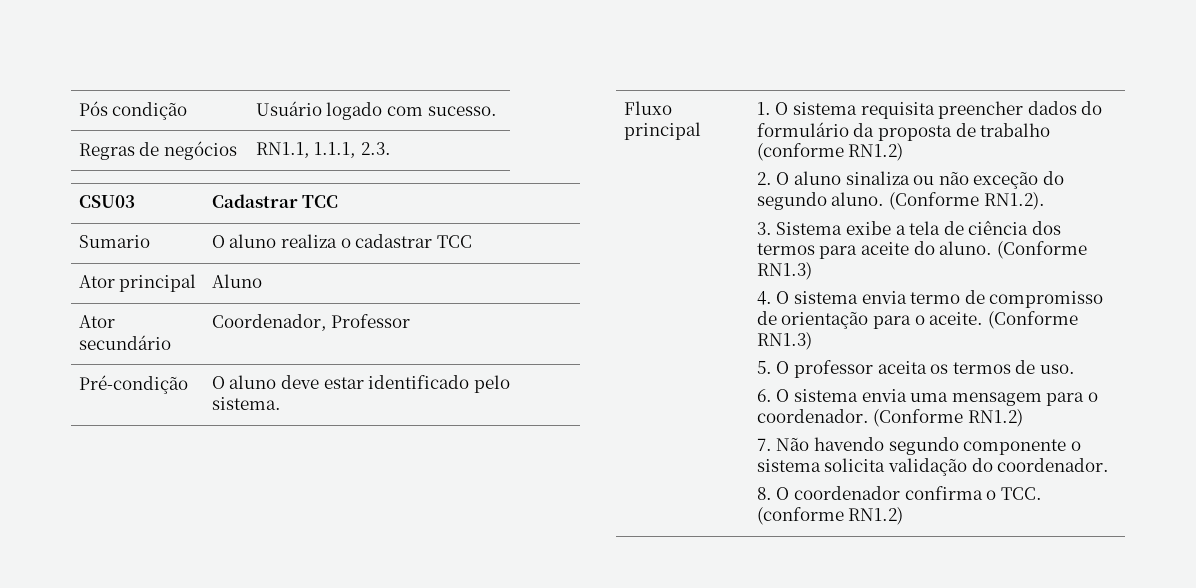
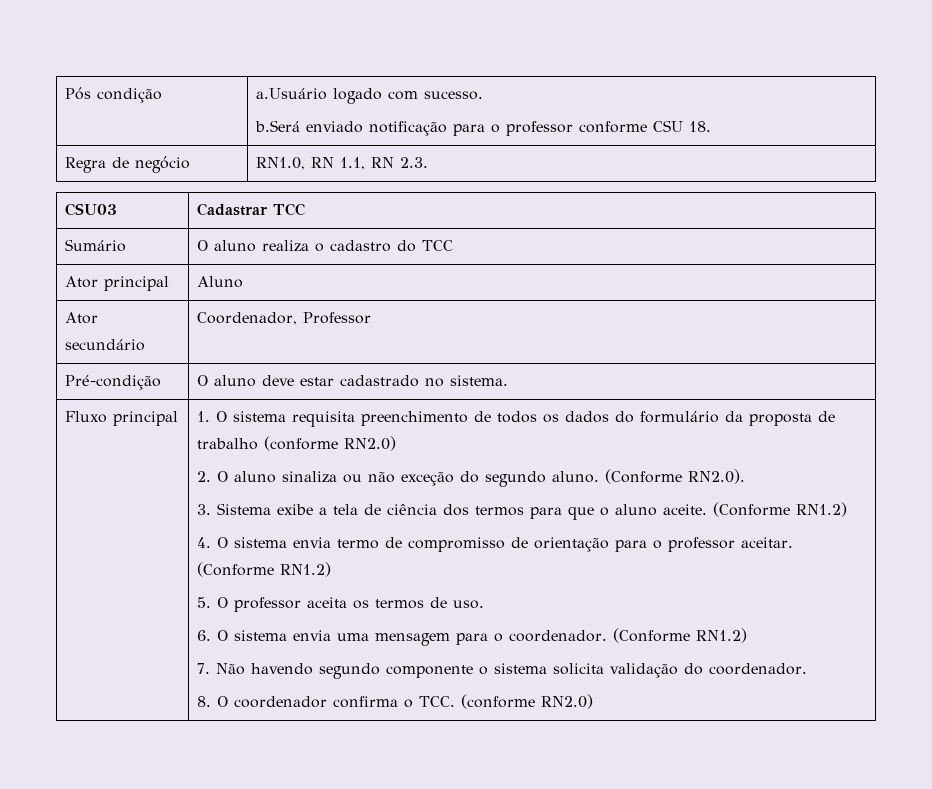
[255,101,322,116] Usuário -> [256,88,328,100] a.Usuário
[78,141,237,160] [255,142,357,158] // Regras de negócios | RN1.1, 1.1.1, -> [255,120,712,136] [65,156,191,173] [256,157,395,170] // b.Será enviado notificação para o professor conforme CSU 18. // Regra de negócio | RN1.0, RN 1.1, RN
[78,235,150,248] Sumario -> [65,239,127,252] Sumário
[355,234,433,248] cadastrar -> [330,240,417,252] cadastro do
[368,375,510,393] identificado pelo -> [340,375,445,387] cadastrado no
[938,101,1024,119] preencher -> [361,411,560,426] preenchimento de todos os
[848,143,904,161] RN1.2) -> [344,436,397,451] RN2.0)
[983,192,1045,210] RN1.2). -> [688,469,746,484] RN2.0).
[860,241,1087,259] [756,262,812,280] aceite do aluno. (Conforme RN1.3) -> [568,502,848,520] que o aluno aceite. (Conforme RN1.2)
[929,311,1078,329] [756,332,812,350] aceite. (Conforme RN1.3) -> [668,537,794,552] [197,562,332,577] professor aceitar. (Conforme RN1.2)
[848,507,904,525] RN1.2) -> [541,694,594,709] RN2.0)

